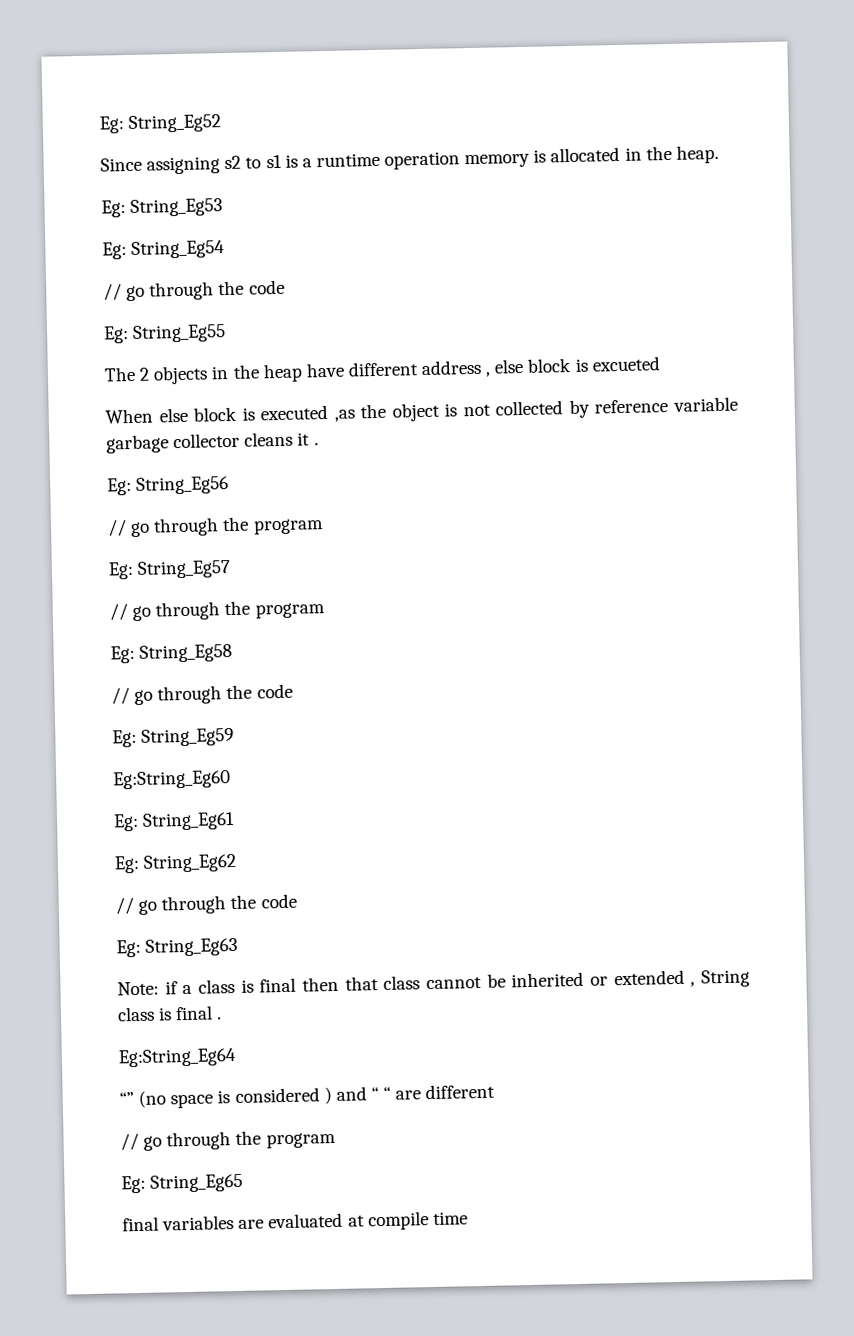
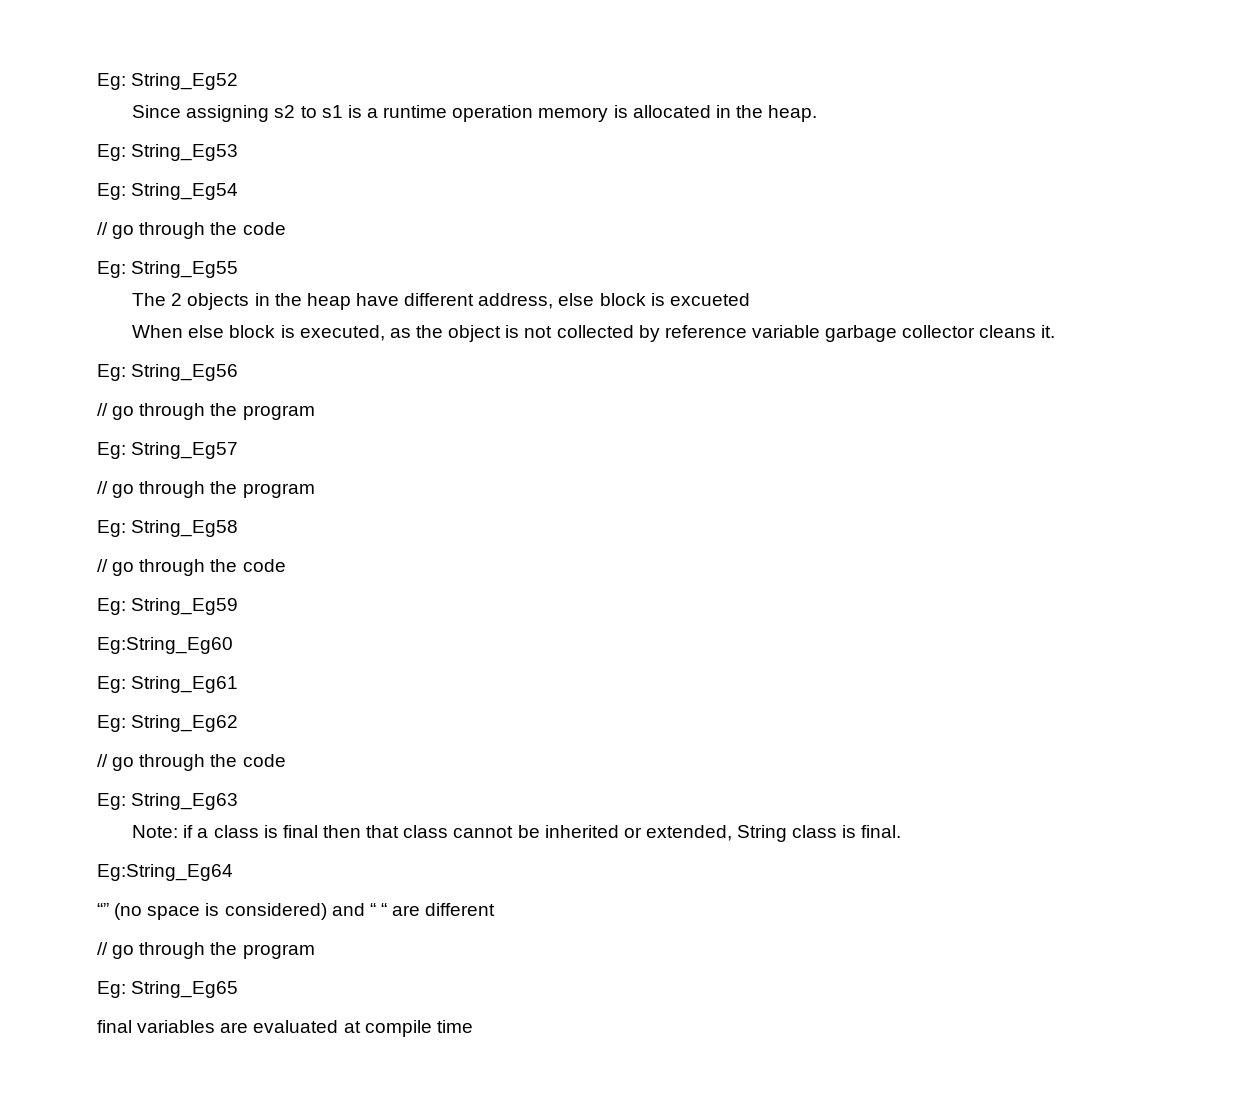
[421,359,492,377] address , -> [478,293,554,309] address,
[260,404,355,422] executed ,as -> [299,325,411,341] executed, as
[297,432,319,446] it . -> [1041,325,1056,338] it.
[613,969,696,987] extended , -> [645,825,732,841] extended,
[175,1005,223,1021] final . -> [861,825,902,838] final.
[234,1087,332,1105] considered ) -> [224,903,327,920] considered)

